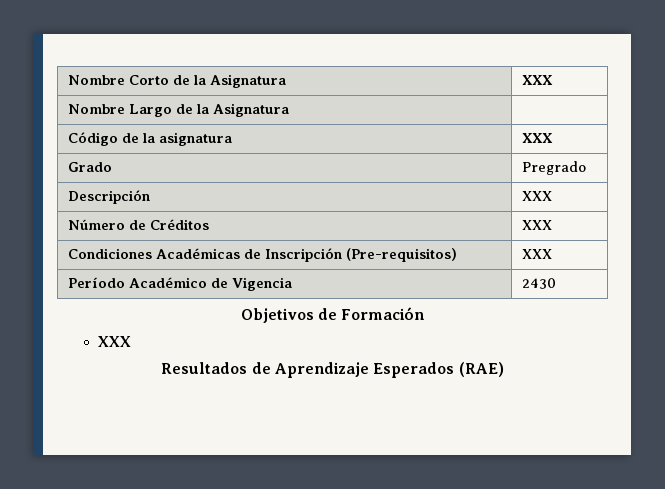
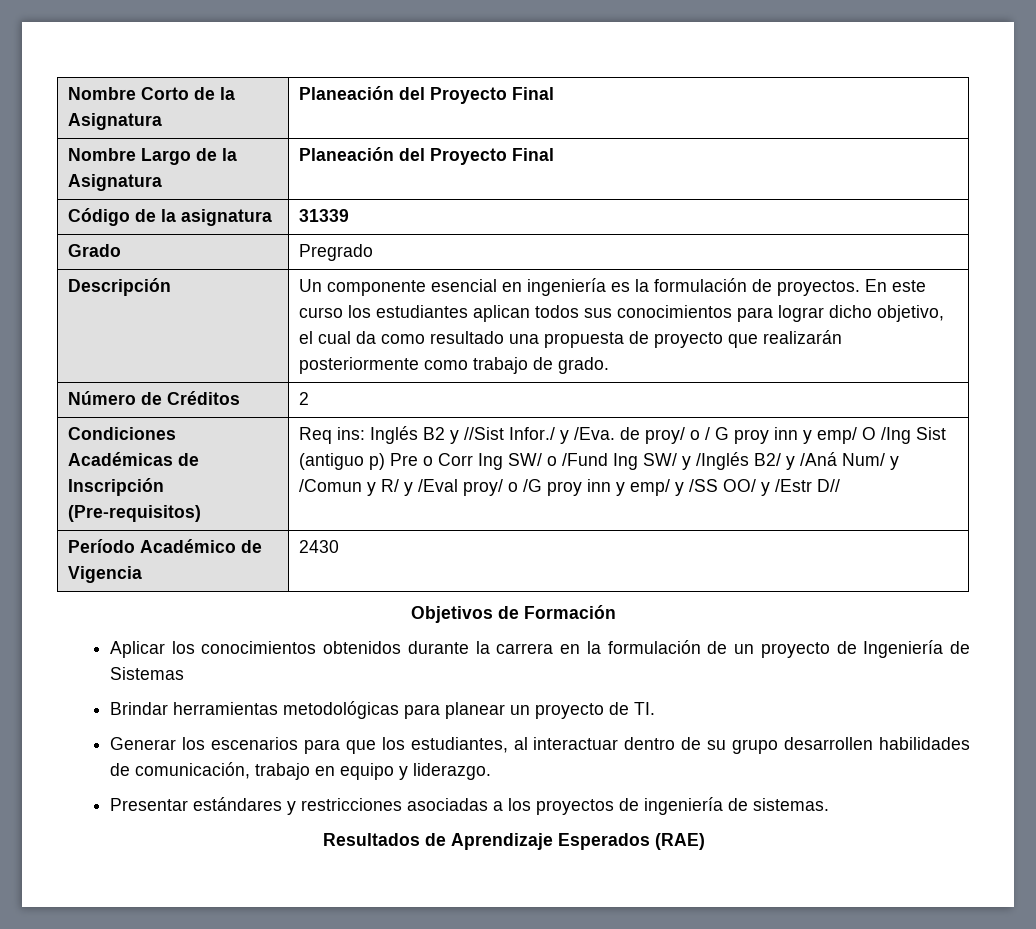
[521,75,553,85] XXX -> [298,86,554,104] Planeación del Proyecto Final
(289, 110) none -> [298,147,554,165] Planeación del Proyecto Final
[521,133,553,143] XXX -> [298,209,349,222] 31339
[521,191,552,201] XXX -> [298,278,926,296] [298,305,944,322] [298,330,842,348] [298,357,609,374] Un componente esencial en ingeniería es la formulación de proyectos. En este curso los estudiantes aplican todos sus conocimientos para lograr dicho objetivo, el cual da como resultado una propuesta de proyecto que realizarán posteriormente como trabajo de grado.
[521,220,552,230] XXX -> [298,392,309,405] 2
[521,249,552,259] XXX -> [298,426,946,444] [298,452,899,470] [298,479,840,496] Req ins: Inglés B2 y //Sist Infor./ y /Eva. de proy/ o / G proy inn y emp/ O /Ing Sist (antiguo p) Pre o Corr Ing SW/ o /Fund Ing SW/ y /Inglés B2/ y /Aná Num/ y /Comun y R/ y /Eval proy/ o /G proy inn y emp/ y /SS OO/ y /Estr D//
[98,336,132,347] XXX -> [110,640,971,658] [110,667,185,680] [110,701,656,719] [110,737,970,754] [110,762,492,780] [110,797,830,815] Aplicar los conocimientos obtenidos durante la carrera en la formulación de un proyecto de Ingeniería de Sistemas // Brindar herramientas metodológicas para planear un proyecto de TI. // Generar los escenarios para que los estudiantes, al interactuar dentro de su grupo desarrollen habilidades de comunicación, trabajo en equipo y liderazgo. // Presentar estándares y restricciones asociadas a los proyectos de ingeniería de sistemas.

